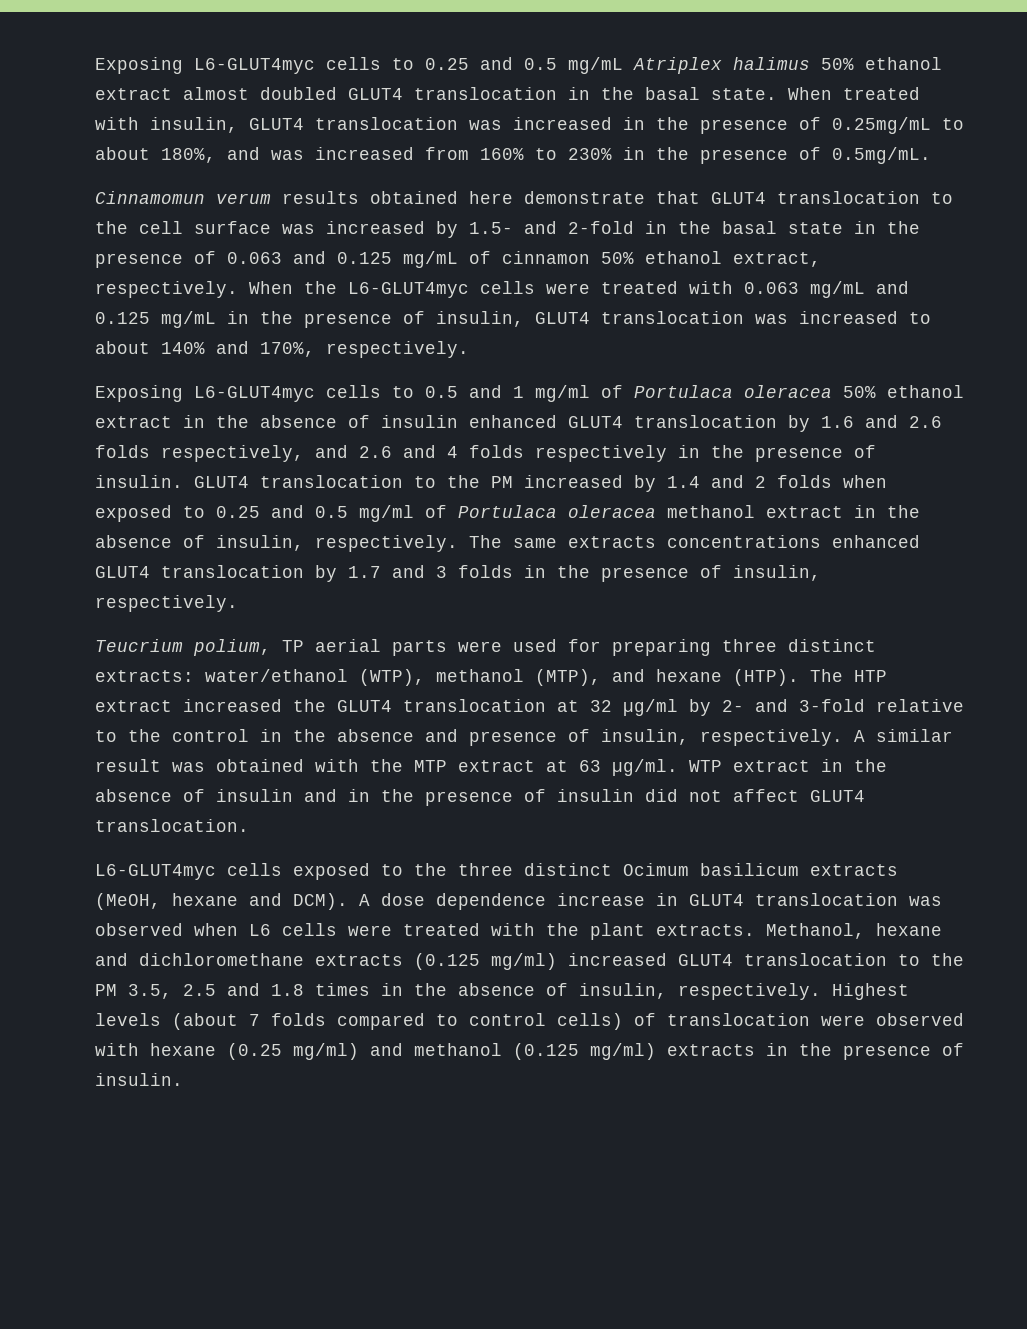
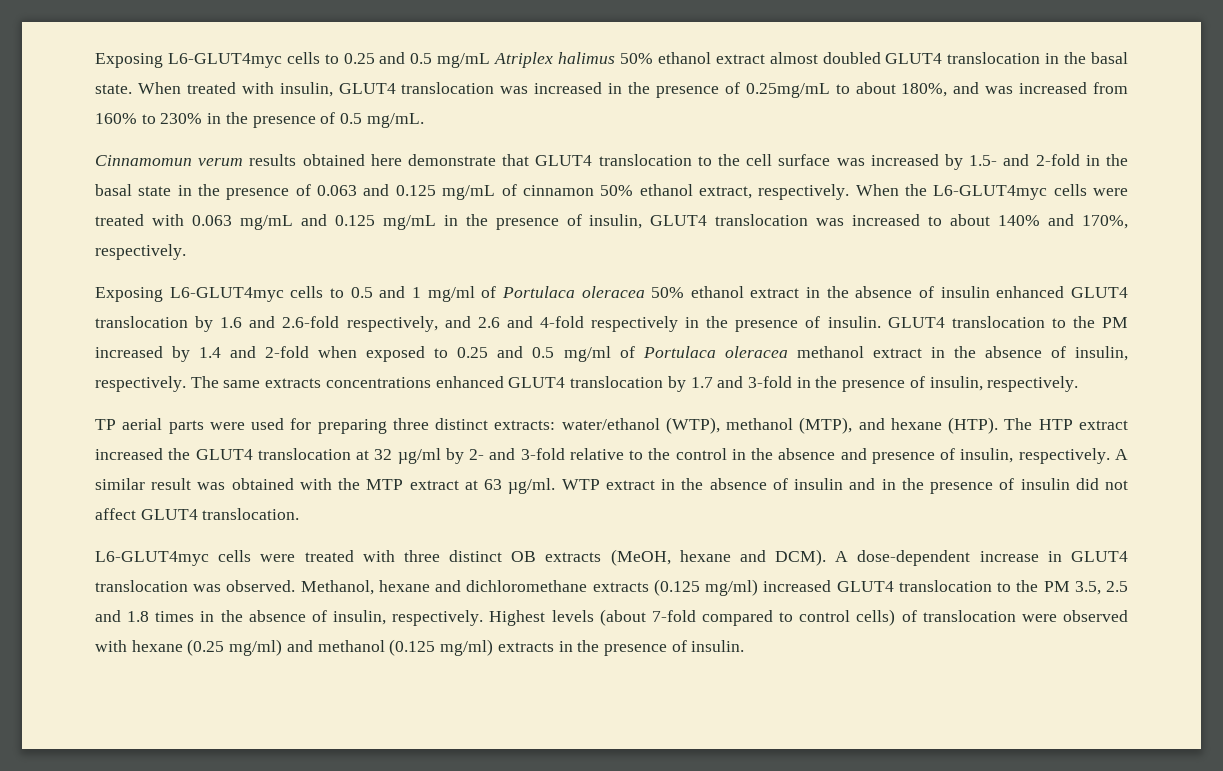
[832,147,931,164] 0.5mg/mL. -> [340,113,424,128] 0.5 mg/mL.
[909,416,942,428] [95,445,150,458] 2.6 folds -> [282,316,340,328] 2.6-fold
[447,445,524,458] 4 folds -> [539,316,584,328] 4-fold
[755,475,832,488] 2 folds -> [265,346,310,358] 2-fold
[436,565,513,578] 3 folds -> [747,376,792,388] 3-fold
[95,639,271,656] Teucrium polium, -> (1079, 384) none
[293,863,799,880] exposed to the three distinct Ocimum basilicum -> [260,550,537,562] were treated with three distinct OB
[381,893,546,910] dose dependence -> [857,550,971,566] dose-dependent
[95,923,755,940] observed when L6 cells were treated with the plant extracts. -> [226,580,296,592] observed.
[249,1013,326,1026] 7 folds -> [651,610,696,622] 7-fold

